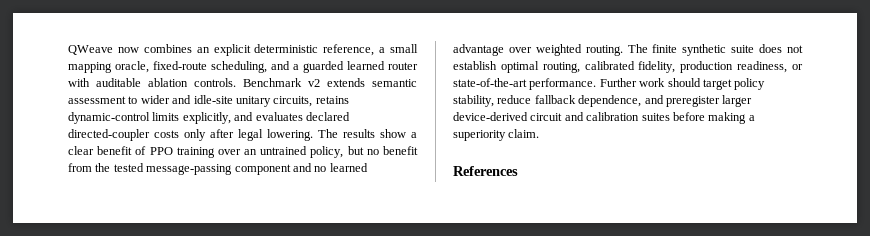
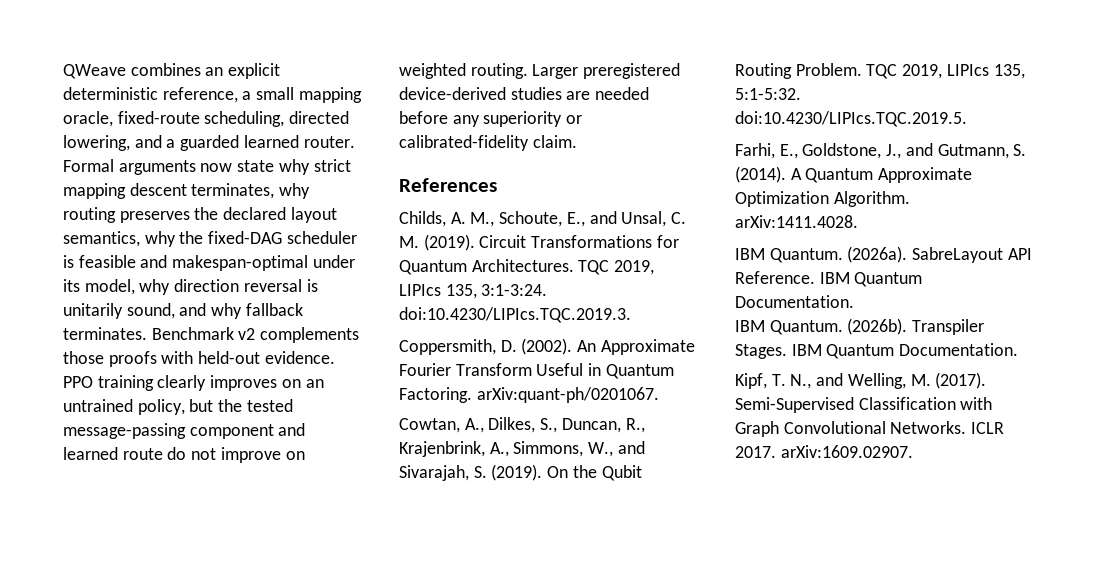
[117,47,139,53] now -> (126, 71) none
(267, 67) none -> [289,111,350,124] [63,135,130,151] directed lowering,
[388,62,418,70] [68,78,417,87] [68,95,349,107] [68,112,350,124] [68,129,417,141] [68,146,241,158] router with auditable ablation controls. Benchmark v2 extends semantic assessment to wider and idle-site unitary circuits, retains dynamic-control limits explicitly, and evaluates declared directed-coupler costs only after legal lowering. The results show a clear benefit of PPO training over -> [303,136,355,148] [63,159,351,175] [63,183,311,199] [63,207,337,223] [63,231,357,247] [63,255,355,271] [63,279,318,295] [63,303,303,319] [63,327,360,343] [63,351,335,367] [63,375,301,391] router. Formal arguments now state why strict mapping descent terminates, why routing preserves the declared layout semantics, why the fixed-DAG scheduler is feasible and makespan-optimal under its model, why direction reversal is unitarily sound, and why fallback terminates. Benchmark v2 complements those proofs with held-out evidence. PPO training clearly improves on
[366,146,419,155] [68,163,92,172] no benefit from -> (214, 405) none
[314,163,368,172] [453,44,803,56] [453,61,803,73] [453,78,766,90] [453,95,753,107] [453,112,755,124] [453,129,540,141] [453,166,518,176] no learned advantage over weighted routing. The finite synthetic suite does not establish optimal routing, calibrated fidelity, production readiness, or state-of-the-art performance. Further work should target policy stability, reduce fallback dependence, and preregister larger device-derived circuit and calibration suites before making a superiority claim. // References -> [63,447,305,463] [399,63,681,79] [399,87,650,100] [399,111,583,127] [399,135,577,151] [399,178,497,192] [399,211,687,227] [399,234,679,251] [399,259,655,275] [399,284,548,299] [399,307,631,323] [399,338,695,355] [399,363,674,379] [399,387,659,403] [399,417,645,433] [399,441,645,457] [399,464,642,481] [735,63,1025,79] [735,88,801,100] [735,111,967,127] [735,143,1027,159] [735,166,973,183] [735,191,910,207] [735,215,858,228] [735,246,1032,263] [735,271,923,287] [735,295,854,308] [735,318,985,335] [735,343,1019,359] [735,372,987,389] [735,397,993,413] [735,421,1005,437] [735,445,913,458] learned route do not improve on weighted routing. Larger preregistered device-derived studies are needed before any superiority or calibrated-fidelity claim. // References // Childs, A. M., Schoute, E., and Unsal, C. M. (2019). Circuit Transformations for Quantum Architectures. TQC 2019, LIPIcs 135, 3:1-3:24. doi:10.4230/LIPIcs.TQC.2019.3. // Coppersmith, D. (2002). An Approximate Fourier Transform Useful in Quantum Factoring. arXiv:quant-ph/0201067. // Cowtan, A., Dilkes, S., Duncan, R., Krajenbrink, A., Simmons, W., and Sivarajah, S. (2019). On the Qubit Routing Problem. TQC 2019, LIPIcs 135, 5:1-5:32. doi:10.4230/LIPIcs.TQC.2019.5. // Farhi, E., Goldstone, J., and Gutmann, S. (2014). A Quantum Approximate Optimization Algorithm. arXiv:1411.4028. // IBM Quantum. (2026a). SabreLayout API Reference. IBM Quantum Documentation. // IBM Quantum. (2026b). Transpiler Stages. IBM Quantum Documentation. // Kipf, T. N., and Welling, M. (2017). Semi-Supervised Classification with Graph Convolutional Networks. ICLR 2017. arXiv:1609.02907.

